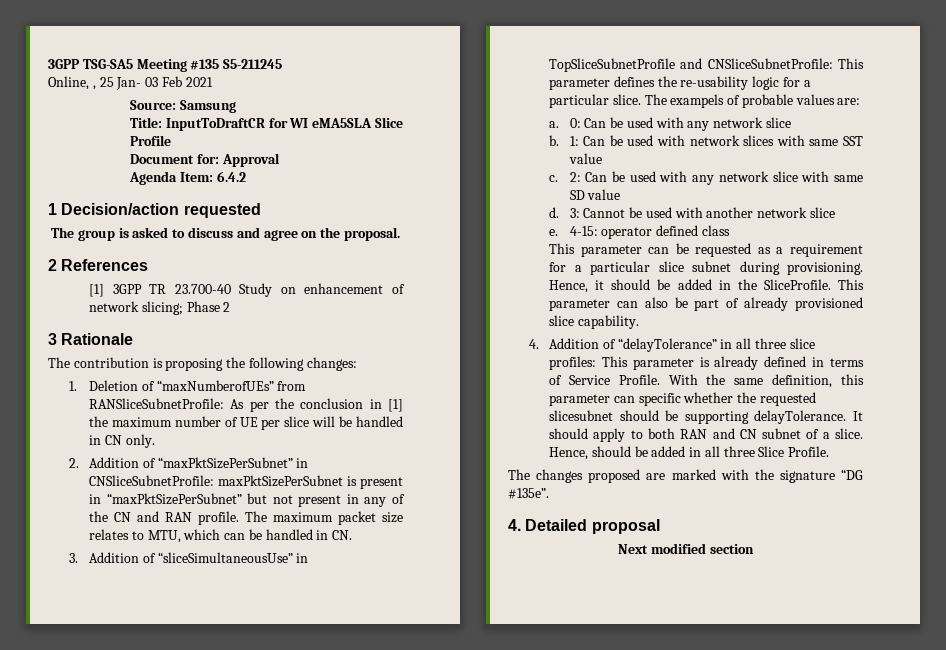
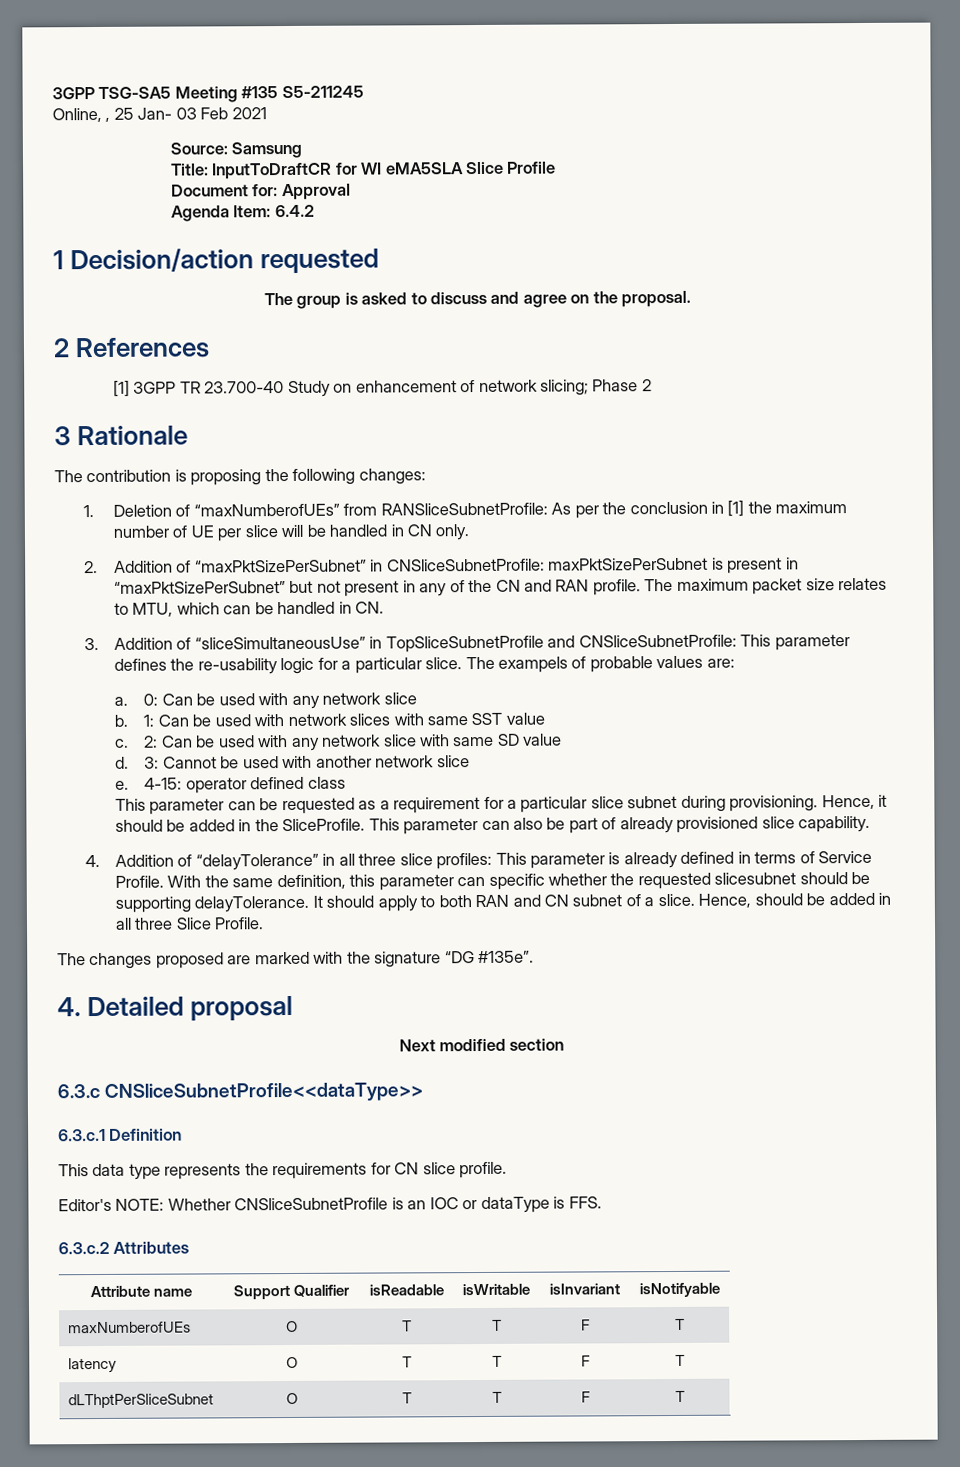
(754, 549) none -> [57,1082,424,1102] [58,1128,183,1142] [58,1161,508,1180] [58,1196,602,1214] [58,1241,190,1255] [89,1285,193,1298] [232,1284,351,1300] [368,1284,444,1296] [462,1283,530,1296] [548,1283,620,1295] [638,1282,720,1298] [68,1321,192,1334] [286,1320,298,1333] [402,1320,412,1332] [492,1319,502,1331] [580,1319,590,1331] [675,1318,685,1330] [68,1357,118,1374] [286,1356,298,1369] [402,1356,412,1368] [492,1355,502,1367] [580,1355,590,1367] [675,1354,685,1366] [68,1393,215,1409] [286,1392,298,1405] [402,1392,412,1404] [492,1391,502,1403] [580,1391,590,1403] [675,1390,685,1402] // 6.3.c CNSliceSubnetProfile<<dataType>> // 6.3.c.1 Definition // This data type represents the requirements for CN slice profile. // Editor's NOTE: Whether CNSliceSubnetProfile is an IOC or dataType is FFS. // 6.3.c.2 Attributes // Attribute name | Support Qualifier | isReadable | isWritable | isInvariant | isNotifyable // maxNumberofUEs | O | T | T | F | T // latency | O | T | T | F | T // dLThptPerSliceSubnet | O | T | T | F | T

